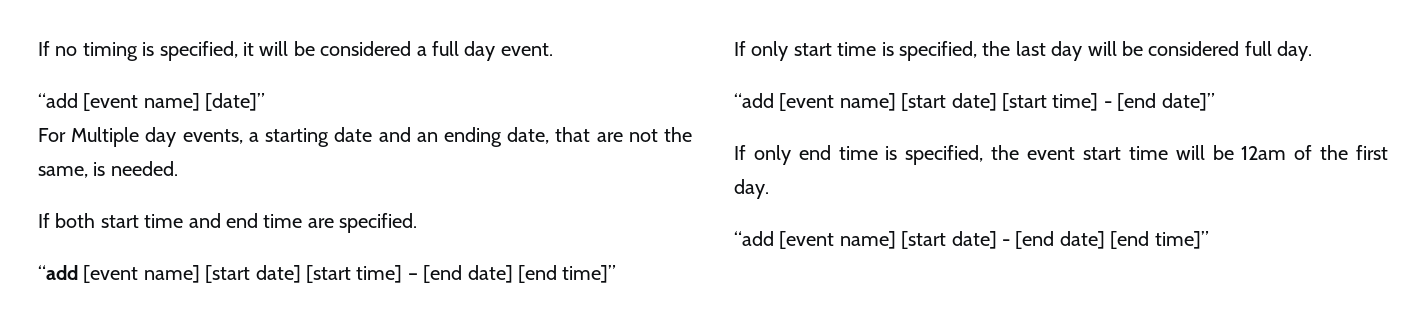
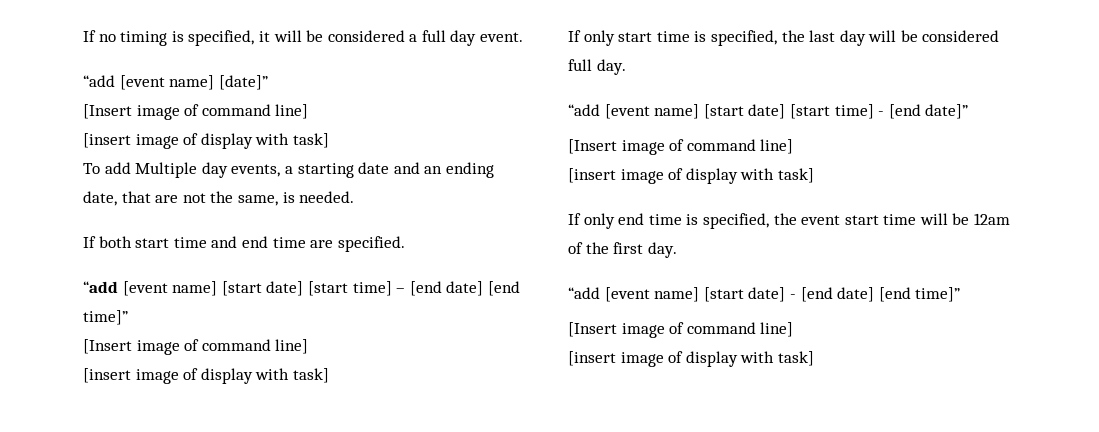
[38,128,66,142] For -> [83,104,309,120] [83,133,329,149] [83,162,131,174] [Insert image of command line] // [insert image of display with task] // To add
(617, 274) none -> [83,339,309,355] [83,368,329,384] // [Insert image of command line] // [insert image of display with task]
(1215, 102) none -> [568,139,794,155] [568,168,814,184] // [Insert image of command line] // [insert image of display with task]
(1209, 240) none -> [568,322,794,338] [568,351,814,367] // [Insert image of command line] // [insert image of display with task]

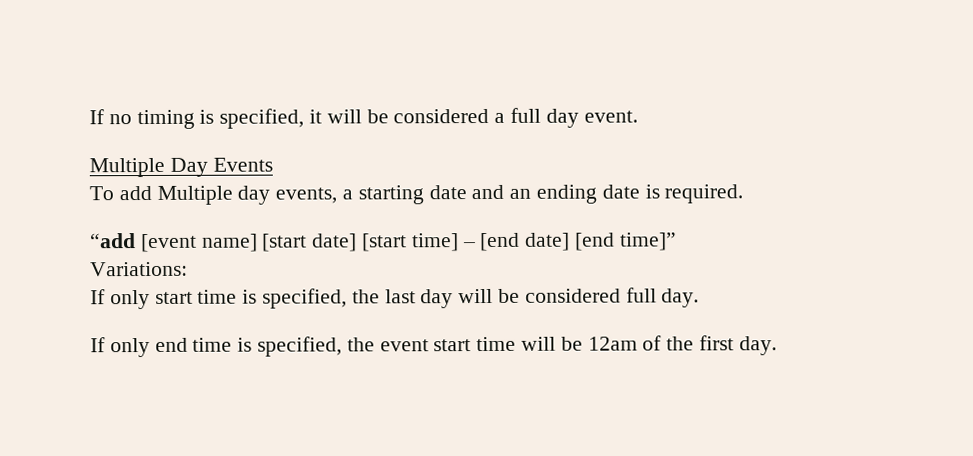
[83,75,268,90] [83,104,309,120] [83,133,329,149] “add [event name] [date]” // [Insert image of command line] // [insert image of display with task] -> [89,157,273,178] Multiple Day Events
[83,191,355,206] [83,236,405,252] date, that are not the same, is needed. // If both start time and end time are specified. -> [601,184,744,204] date is required.
[83,339,309,355] [83,368,329,384] [Insert image of command line] // [insert image of display with task] -> [90,261,188,277] Variations:
[568,104,969,119] [568,139,794,155] [568,168,814,184] // “add [event name] [start date] [start time] - [end date]” // [Insert image of command line] // [insert image of display with task] -> (700, 298) none
[568,287,961,302] [568,322,794,338] [568,351,814,367] // “add [event name] [start date] - [end date] [end time]” // [Insert image of command line] // [insert image of display with task] -> (777, 346) none

